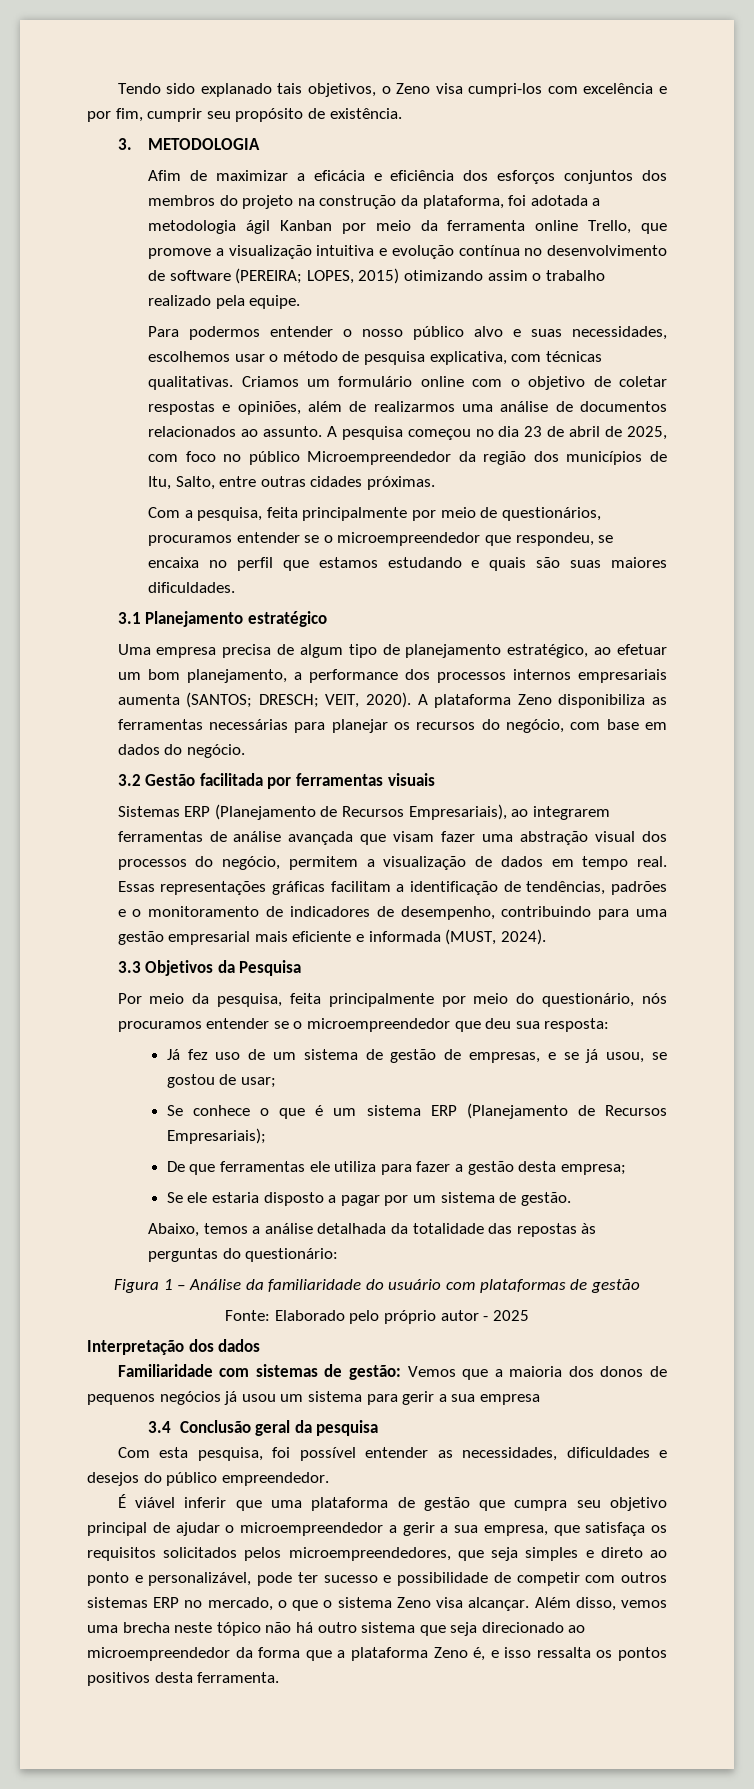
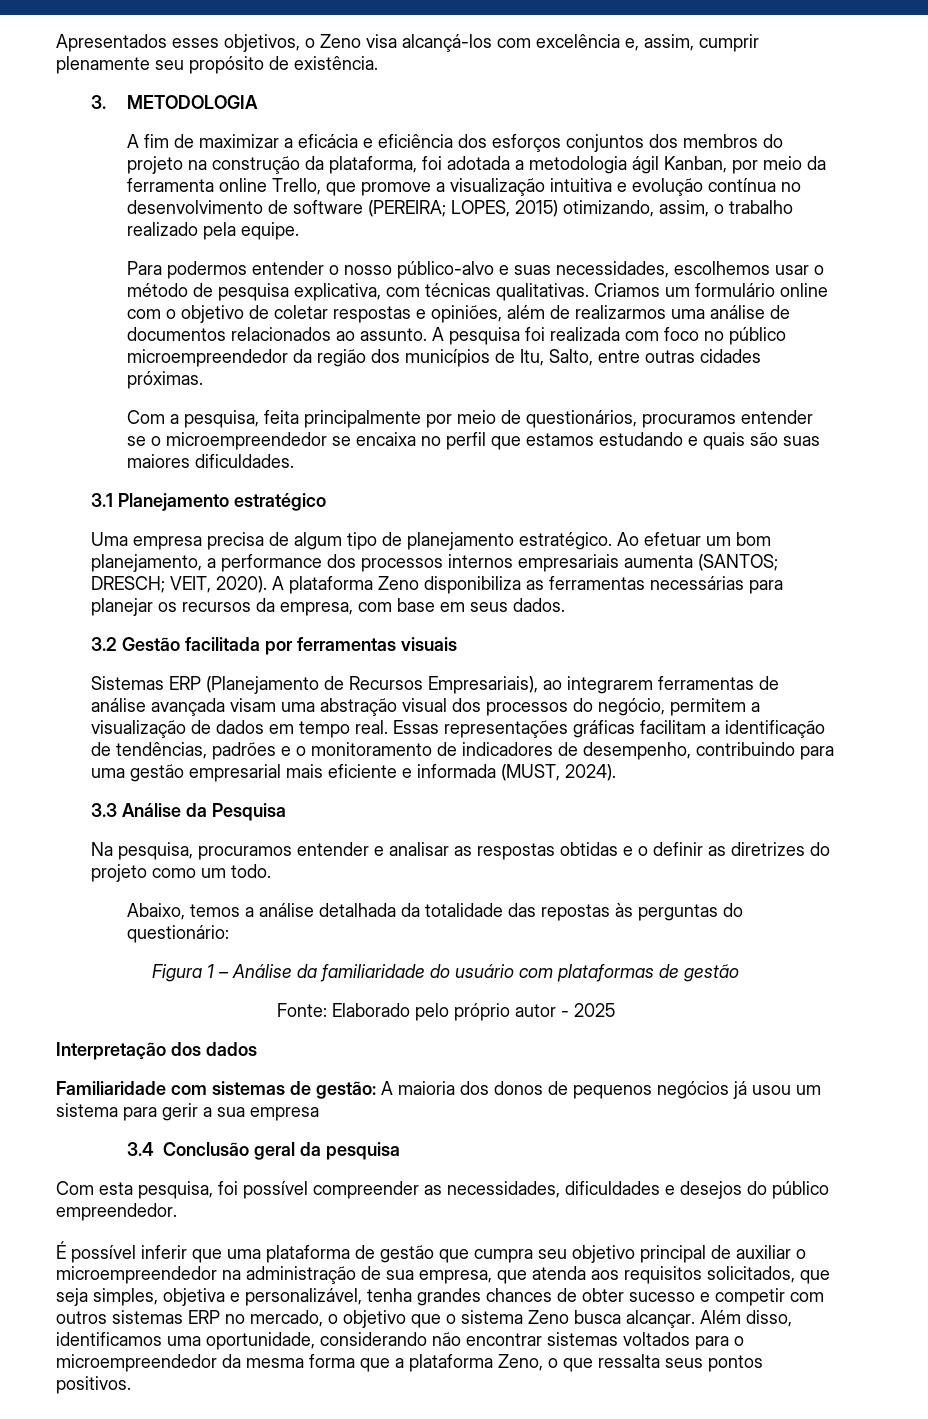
[117,83,303,97] Tendo sido explanado tais -> [56,34,219,52] Apresentados esses
[468,83,543,97] cumpri-los -> [402,34,492,52] alcançá-los
[659,86,668,94] [87,108,203,122] e por fim, cumprir -> [625,34,759,52] [56,56,150,74] e, assim, cumprir plenamente
[148,170,182,181] Afim -> [126,134,169,148] A fim
[279,220,332,231] Kanban -> [663,156,727,173] Kanban,
[404,270,528,281] otimizando assim -> [562,200,709,217] otimizando, assim,
[413,326,504,340] público alvo -> [396,261,494,279] público-alvo
[407,426,667,440] começou no dia 23 de abril de 2025, -> [524,327,620,341] foi realizada
[307,451,452,465] Microempreendedor -> [126,349,288,367] microempreendedor
[485,532,594,546] que respondeu, -> (327, 441) none
[507,644,612,658] estratégico, ao -> [519,532,640,550] estratégico. Ao
[481,719,564,733] do negócio, -> [256,598,354,616] da empresa,
[117,744,245,758] dados do negócio. -> [470,598,566,612] seus dados.
[360,831,476,845] que visam fazer -> [230,698,277,712] visam
[145,960,214,976] Objetivos -> [122,803,182,817] Análise
[117,993,667,1007] [117,1018,610,1032] [166,1049,667,1063] [166,1074,277,1088] [166,1103,667,1119] [166,1128,266,1144] [166,1161,626,1175] [166,1192,571,1206] Por meio da pesquisa, feita principalmente por meio do questionário, nós procuramos entender se o microempreendedor que deu sua resposta: // Já fez uso de um sistema de gestão de empresas, e se já usou, se gostou de usar; // Se conhece o que é um sistema ERP (Planejamento de Recursos Empresariais); // De que ferramentas ele utiliza para fazer a gestão desta empresa; // Se ele estaria disposto a pagar por um sistema de gestão. -> [91,842,831,860] [91,864,272,882] Na pesquisa, procuramos entender e analisar as respostas obtidas e o definir as diretrizes do projeto como um todo.
[407,1366,503,1380] Vemos que a -> [381,1081,393,1095] A
[365,1447,429,1458] entender -> [313,1181,419,1199] compreender
[134,1497,175,1508] viável -> [71,1245,136,1263] possível
[175,1522,667,1536] [87,1547,667,1561] [87,1572,511,1586] ajudar o microempreendedor a gerir a sua empresa, que satisfaça os requisitos solicitados pelos microempreendedores, que seja simples e direto ao ponto e personalizável, pode ter sucesso e possibilidade de -> [736,1245,806,1259] [56,1266,830,1284] [56,1288,710,1306] auxiliar o microempreendedor na administração de sua empresa, que atenda aos requisitos solicitados, que seja simples, objetiva e personalizável, tenha grandes chances de obter sucesso e
(287, 1604) none -> [343,1310,406,1328] objetivo
[436,1597,464,1608] visa -> [574,1310,621,1324] busca
[620,1600,667,1608] [87,1622,586,1636] [87,1647,253,1661] vemos uma brecha neste tópico não há outro sistema que seja direcionado ao microempreendedor da -> [56,1332,744,1350] [56,1354,304,1372] identificamos uma oportunidade, considerando não encontrar sistemas voltados para o microempreendedor da mesma
[433,1647,667,1661] [87,1672,280,1686] Zeno é, e isso ressalta os pontos positivos desta ferramenta. -> [498,1354,763,1372] [56,1376,131,1394] Zeno, o que ressalta seus pontos positivos.

